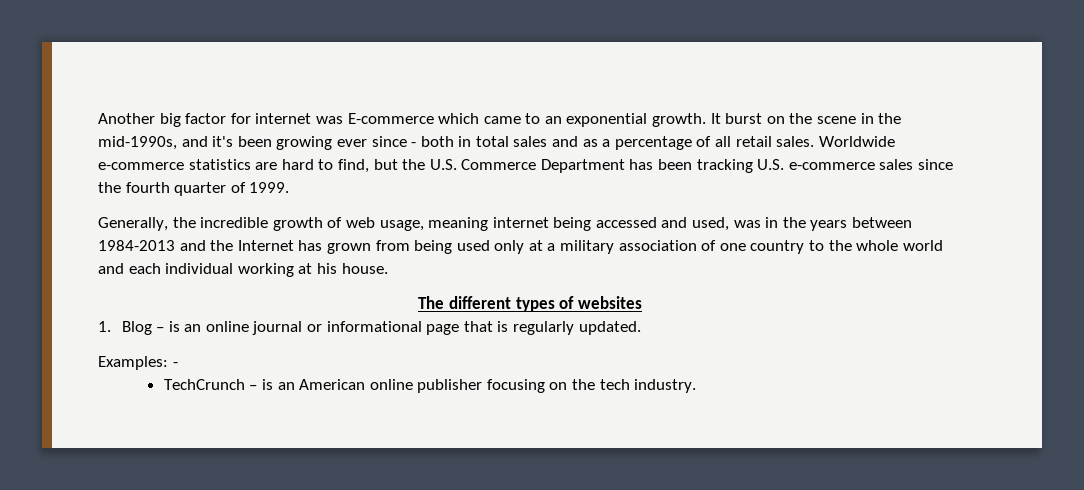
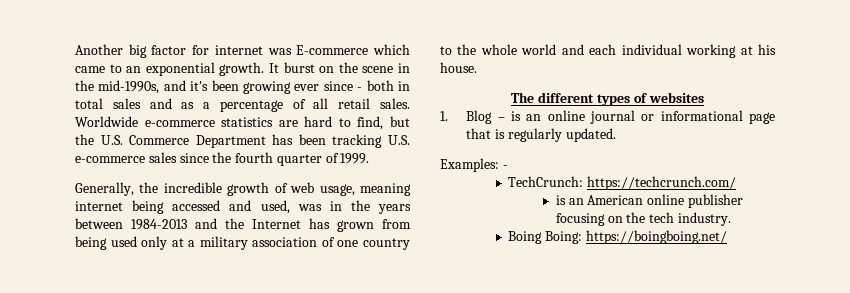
[163,379,258,390] TechCrunch – -> [508,176,736,190] TechCrunch: https://techcrunch.com/ //
(697, 386) none -> [508,230,727,244] // Boing Boing: https://boingboing.net/

